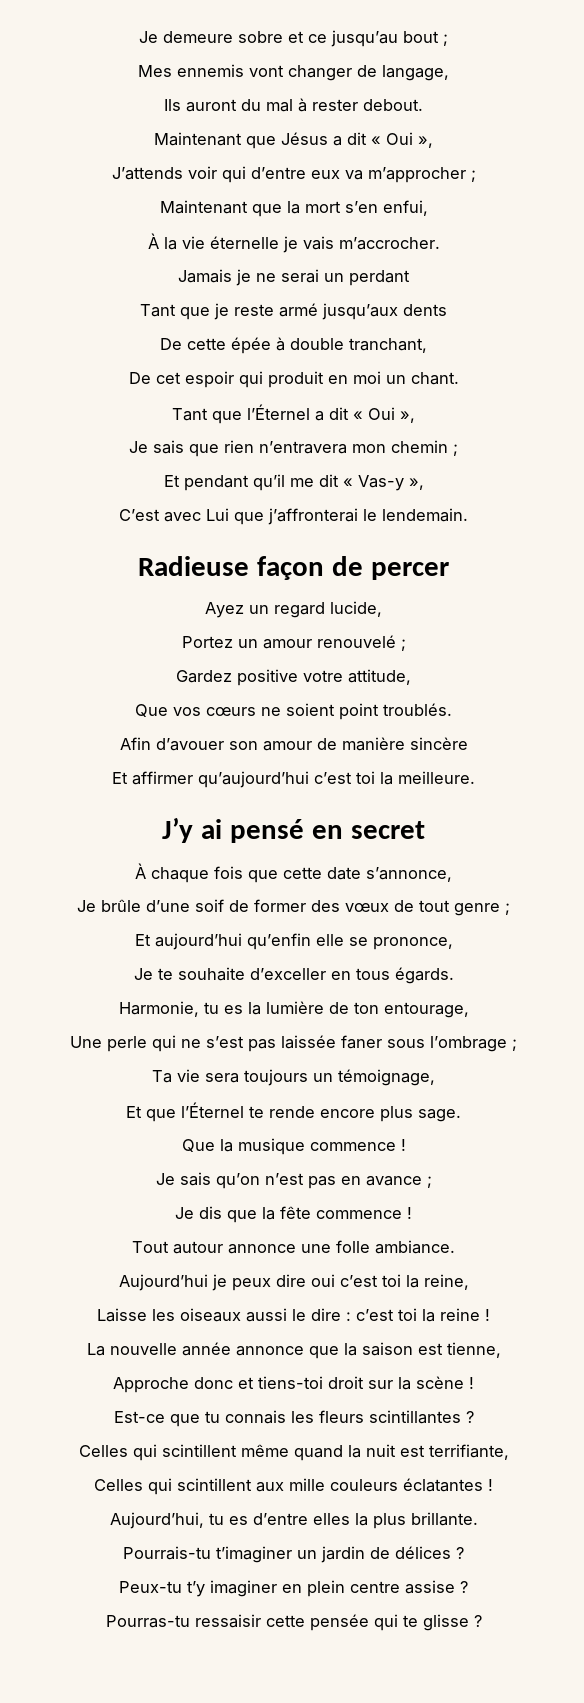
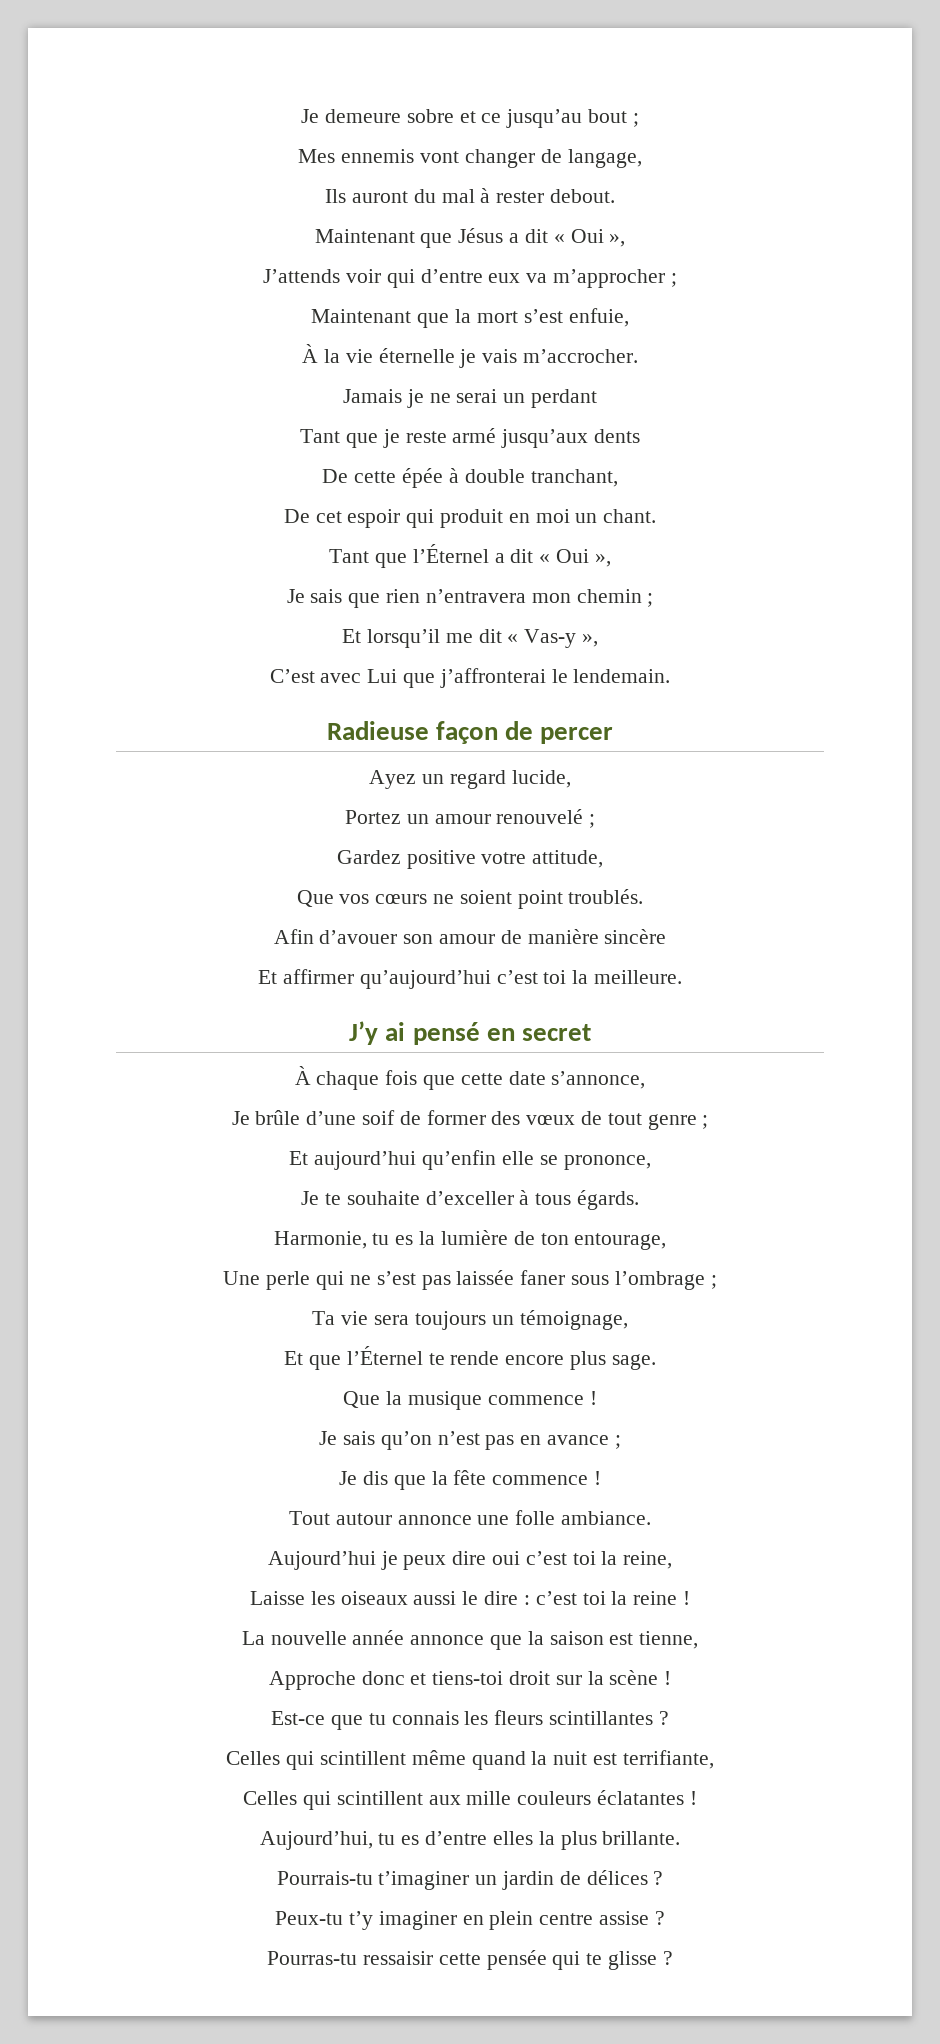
[344,200,428,216] s’en enfui, -> [523,308,629,327] s’est enfuie,
[183,474,285,491] pendant qu’il -> [366,629,440,648] lorsqu’il
[330,971,351,980] en -> [519,1190,530,1205] à

